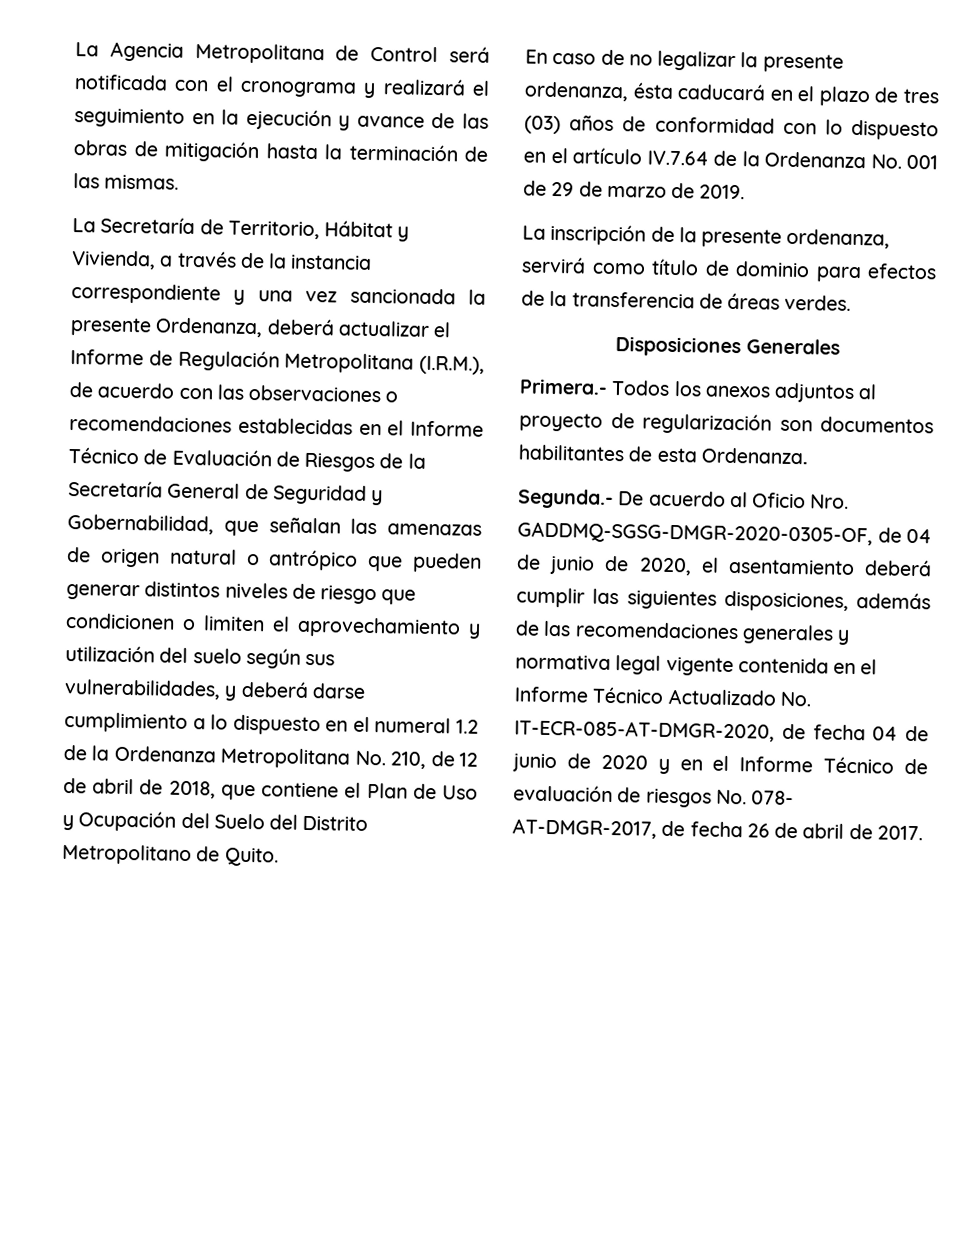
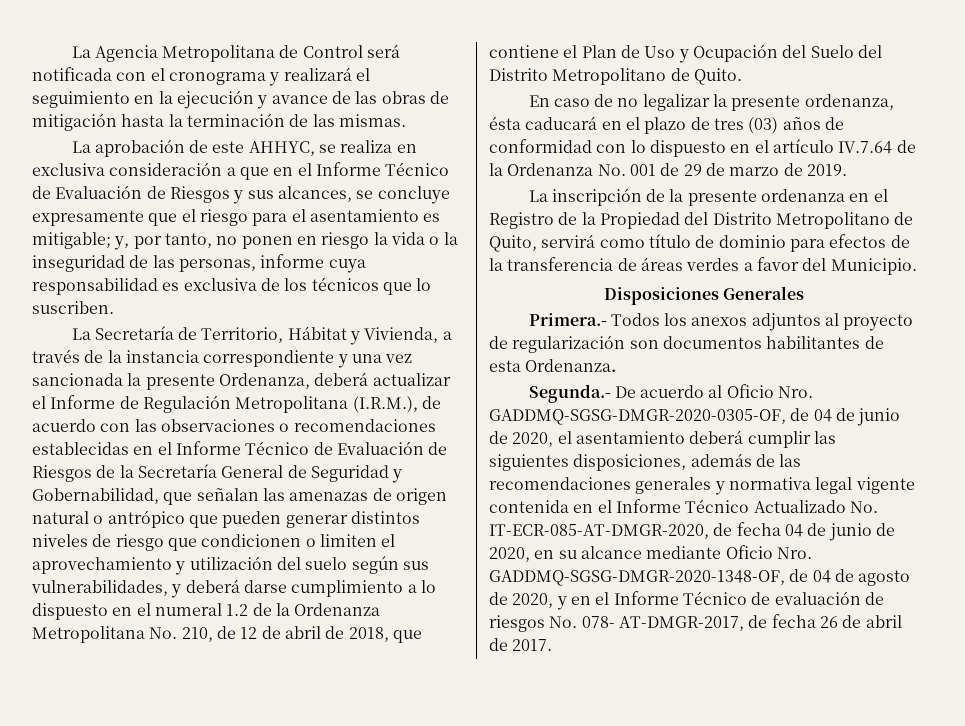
(180, 182) none -> [71,139,417,157] [32,162,450,180] [32,185,450,204] [32,209,441,226] [32,232,458,250] [32,254,366,273] [32,277,432,295] [32,301,114,314] // La aprobación de este AHHYC, se realiza en exclusiva consideración a que en el Informe Técnico de Evaluación de Riesgos y sus alcances, se concluye expresamente que el riesgo para el asentamiento es mitigable; y, por tanto, no ponen en riesgo la vida o la inseguridad de las personas, informe cuya responsabilidad es exclusiva de los técnicos que lo suscriben.
[786,228,891,249] ordenanza, -> [761,189,888,202] [489,212,914,229] [489,235,537,252] ordenanza en el Registro de la Propiedad del Distrito Metropolitano de Quito,
[784,294,852,311] verdes. -> [686,257,917,275] verdes a favor del Municipio.
[600,754,648,770] 2020 -> [489,545,812,562] [489,569,911,586] [489,592,554,608] 2020, en su alcance mediante Oficio Nro. GADDMQ-SGSG-DMGR-2020-1348-OF, de 04 de agosto de 2020,

